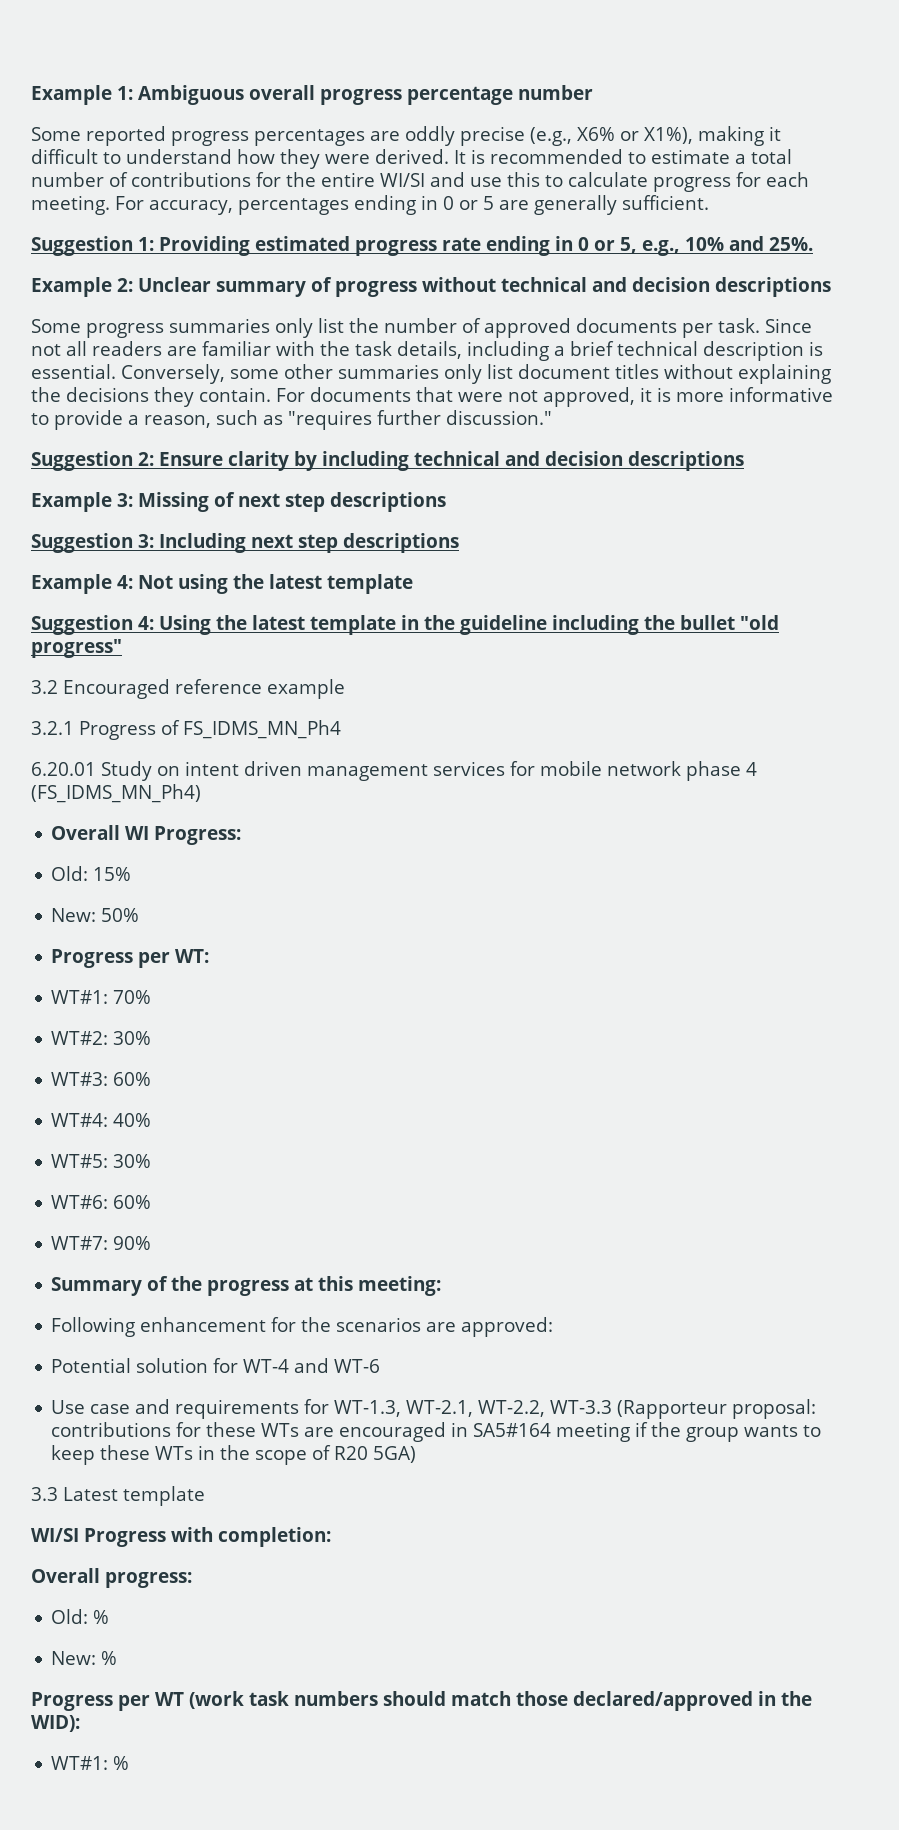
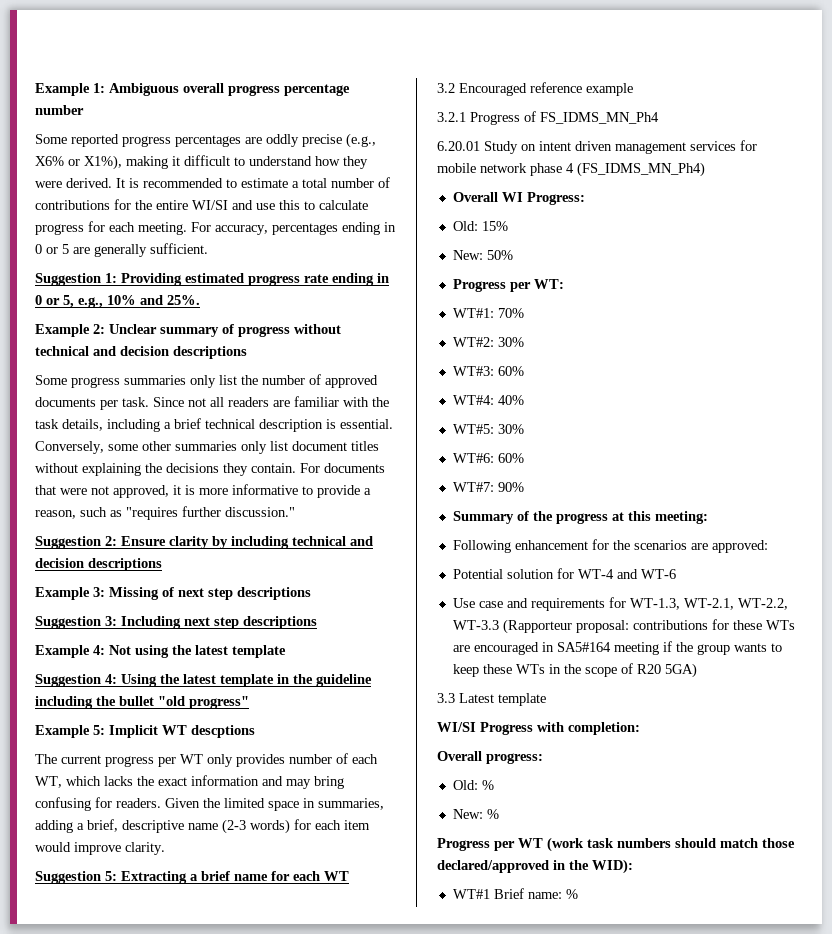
(122, 648) none -> [35,725,255,738] [35,753,378,767] [35,775,344,789] [35,797,384,811] [35,819,370,834] [35,842,165,855] [35,871,349,884] // Example 5: Implicit WT descptions // The current progress per WT only provides number of each WT, which lacks the exact information and may bring confusing for readers. Given the limited space in summaries, adding a brief, descriptive name (2-3 words) for each item would improve clarity. // Suggestion 5: Extracting a brief name for each WT
[51,1756,109,1770] WT#1: -> [452,888,562,899] WT#1 Brief name:

